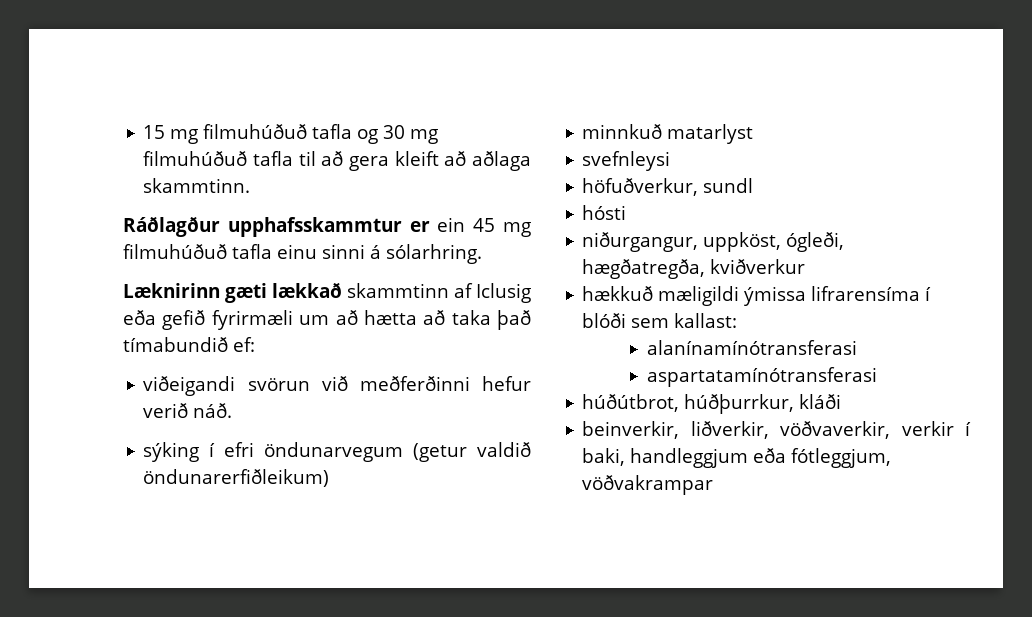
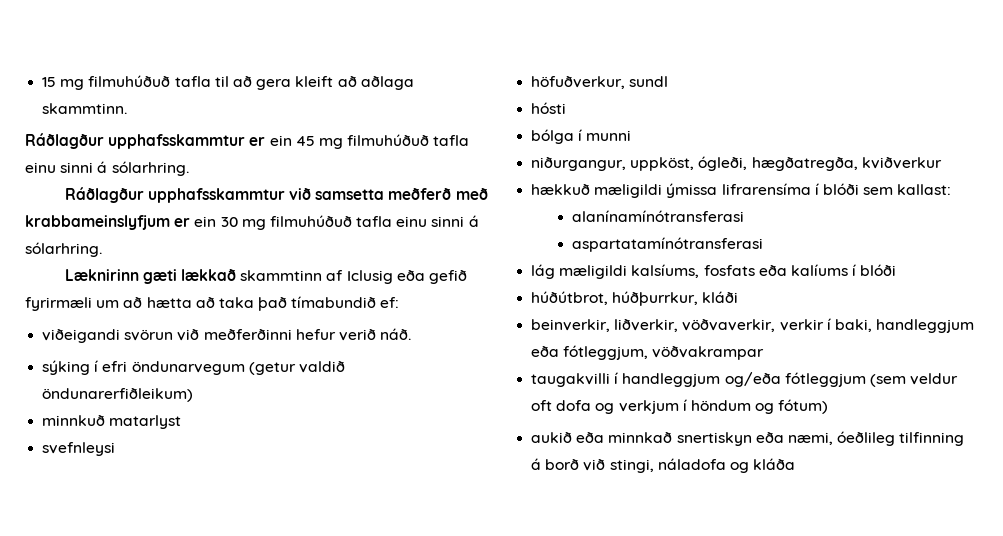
[357,125,439,144] [143,151,294,166] og 30 mg filmuhúðuð tafla -> (211, 81) none
(482, 254) none -> [64,187,488,203] [25,215,479,230] [25,242,102,257] // Ráðlagður upphafsskammtur við samsetta meðferð með krabbameinslyfjum er ein 30 mg filmuhúðuð tafla einu sinni á sólarhring.
(627, 212) none -> [531,129,632,144] // bólga í munni
(877, 377) none -> [531,264,897,279] // lág mæligildi kalsíums, fosfats eða kalíums í blóði
(714, 485) none -> [531,372,959,387] [531,399,829,414] [531,431,965,446] [531,458,796,473] // taugakvilli í handleggjum og/eða fótleggjum (sem veldur oft dofa og verkjum í höndum og fótum) // aukið eða minnkað snertiskyn eða næmi, óeðlileg tilfinning á borð við stingi, náladofa og kláða

